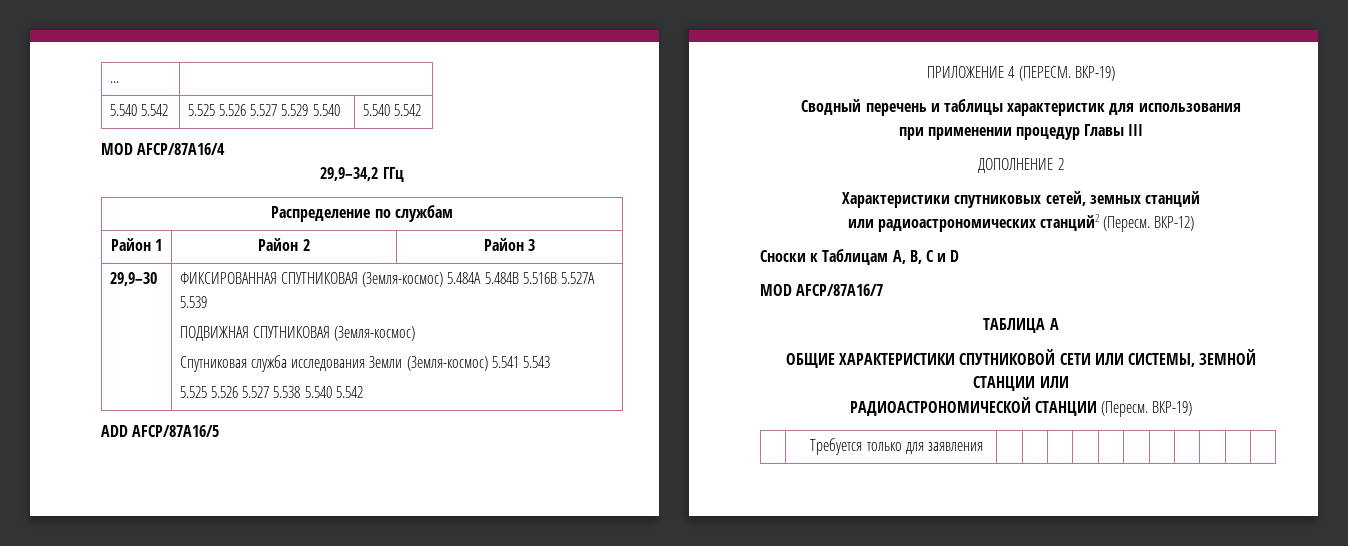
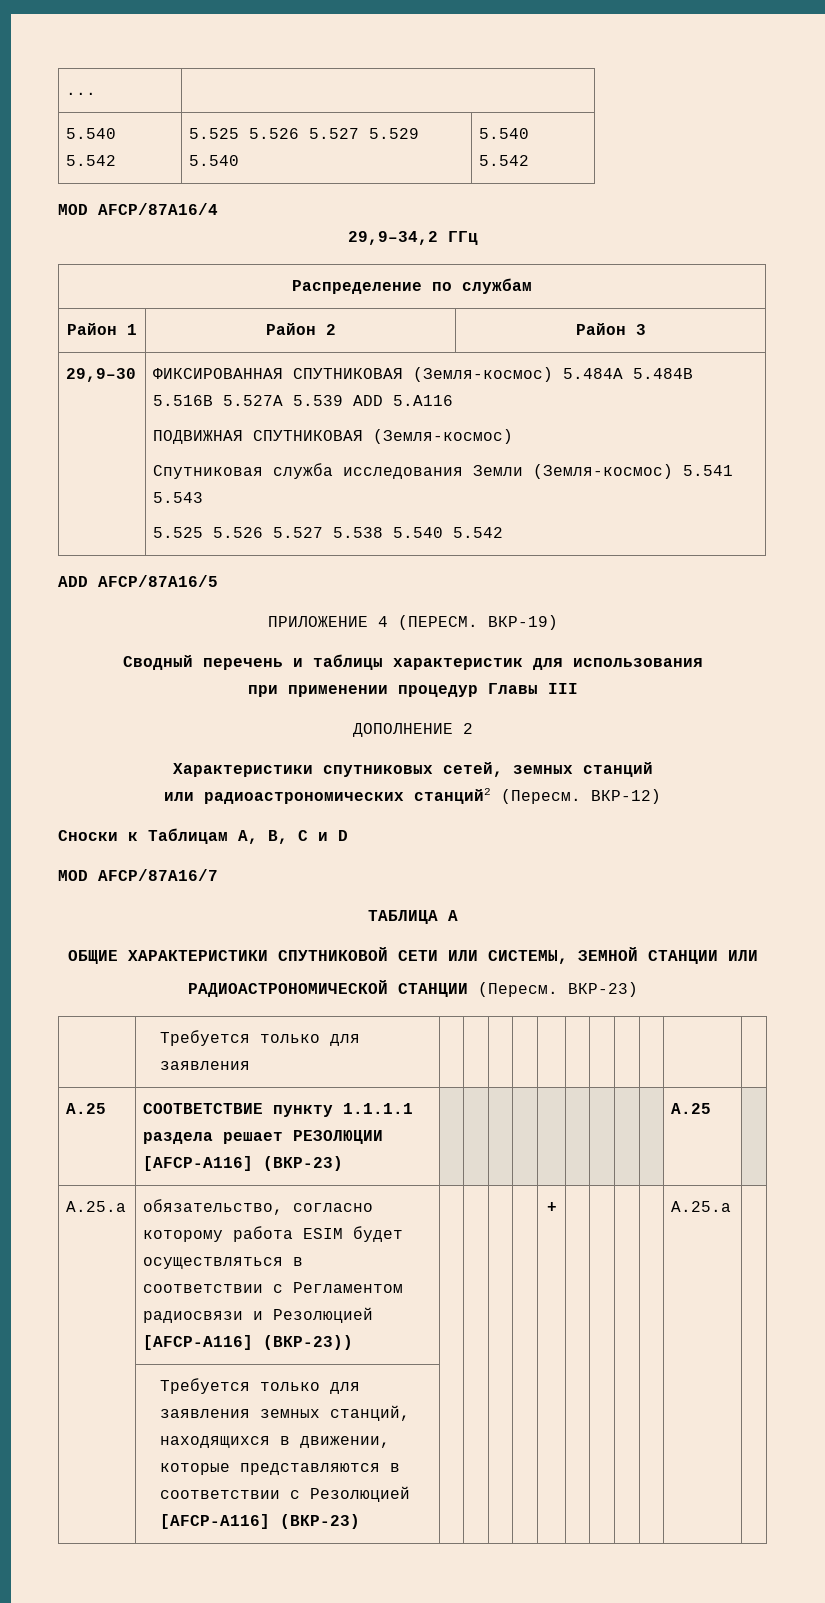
(207, 302) none -> [353,395,454,406] ADD 5.A116
[1152,401,1193,416] ВКР-19) -> [567,982,638,997] ВКР-23)
(984, 446) none -> [66,1103,107,1114] [143,1103,414,1117] [143,1130,384,1144] [143,1156,344,1171] [671,1103,712,1114] [66,1201,127,1212] [143,1199,374,1215] [143,1226,404,1242] [143,1257,304,1269] [143,1282,404,1293] [143,1307,374,1323] [143,1335,354,1350] [546,1202,557,1212] [671,1201,732,1212] [159,1378,360,1394] [159,1405,410,1421] [159,1436,390,1448] [159,1463,400,1475] [159,1486,410,1502] [159,1514,360,1529] // A.25 | СООТВЕТСТВИЕ пункту 1.1.1.1 раздела решает РЕЗОЛЮЦИИ [AFCP-A116] (ВКР-23) | | | | | | | | | | A.25 | // A.25.a | обязательство, согласно которому работа ESIM будет осуществляться в соответствии с Регламентом радиосвязи и Резолюцией [AFCP-A116] (ВКР-23)) | | | | | + | | | | | A.25.a | // | Требуется только для заявления земных станций, находящихся в движении, которые представляются в соответствии с Резолюцией [AFCP-A116] (ВКР-23) | | | | | | | | | | |

